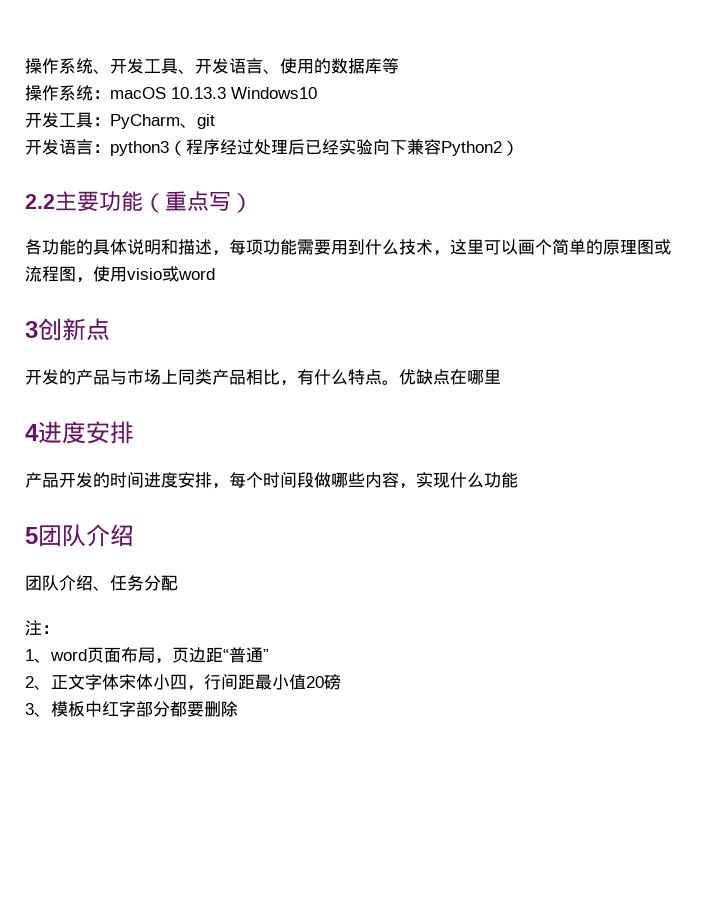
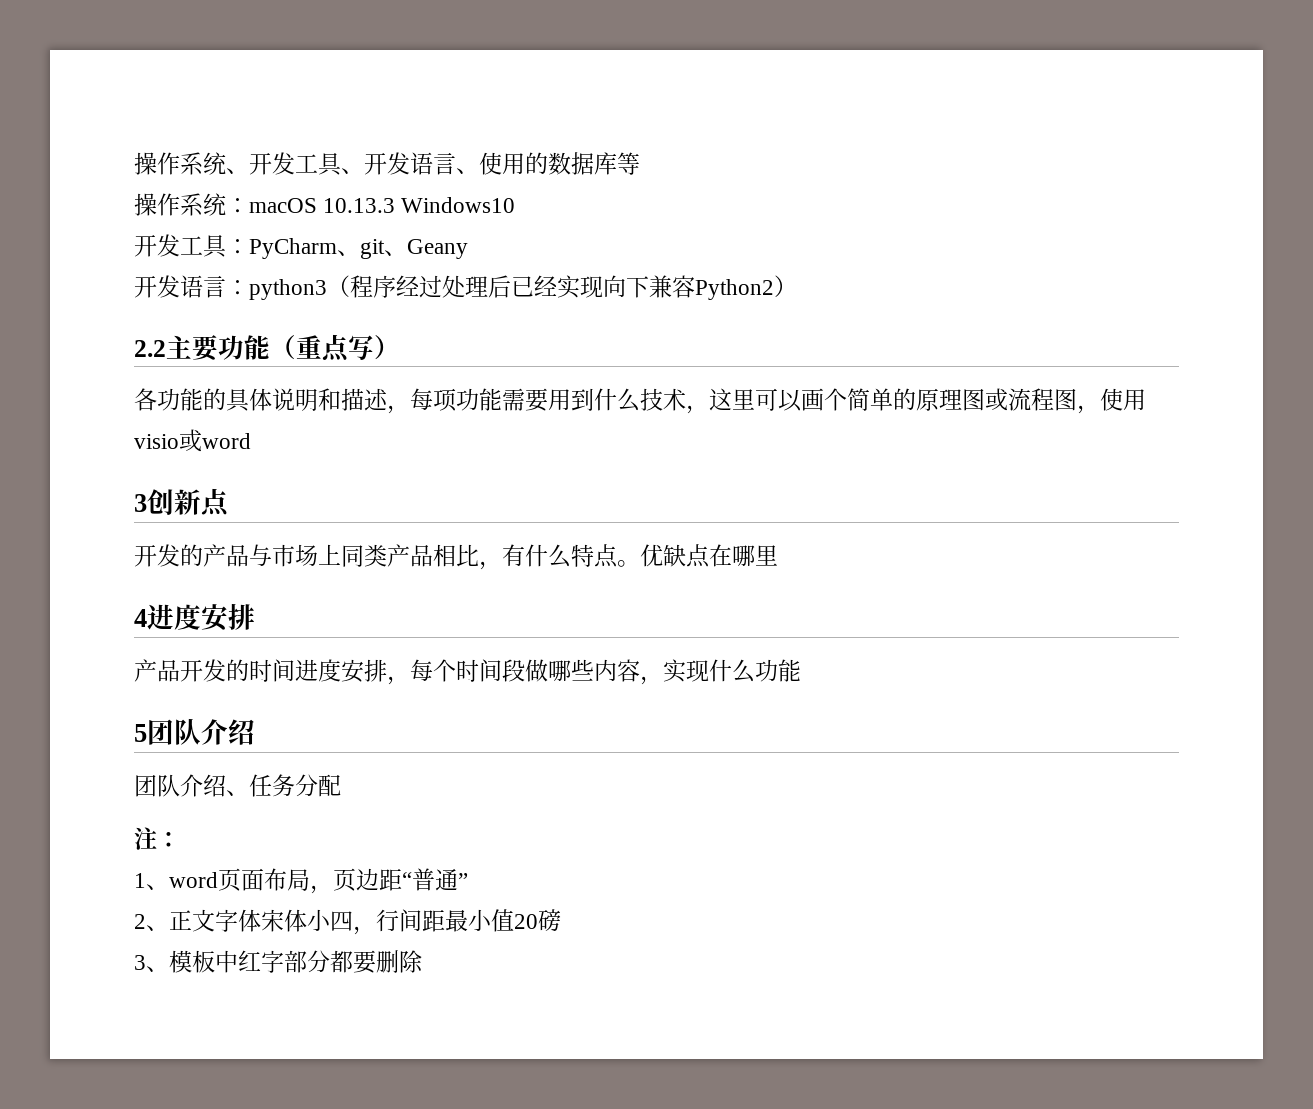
(215, 121) none -> [384,239,468,259] 、Geany
[356,139,373,155] 验 -> [580,276,603,298] 现

